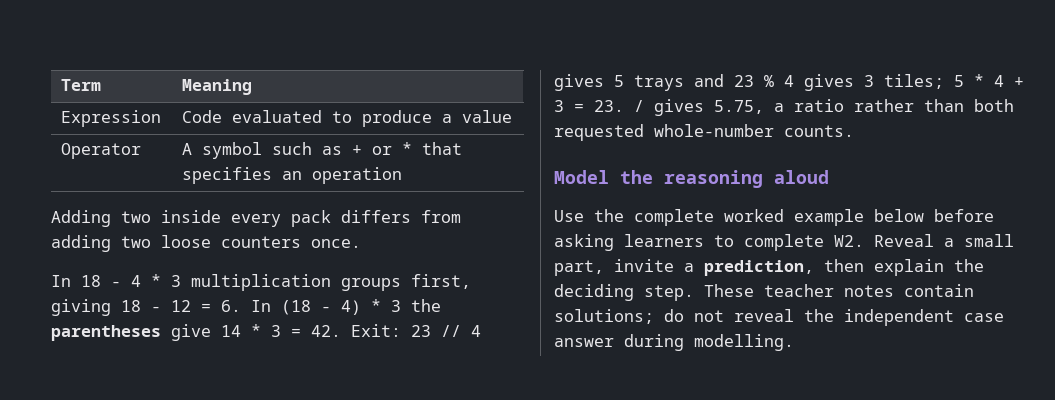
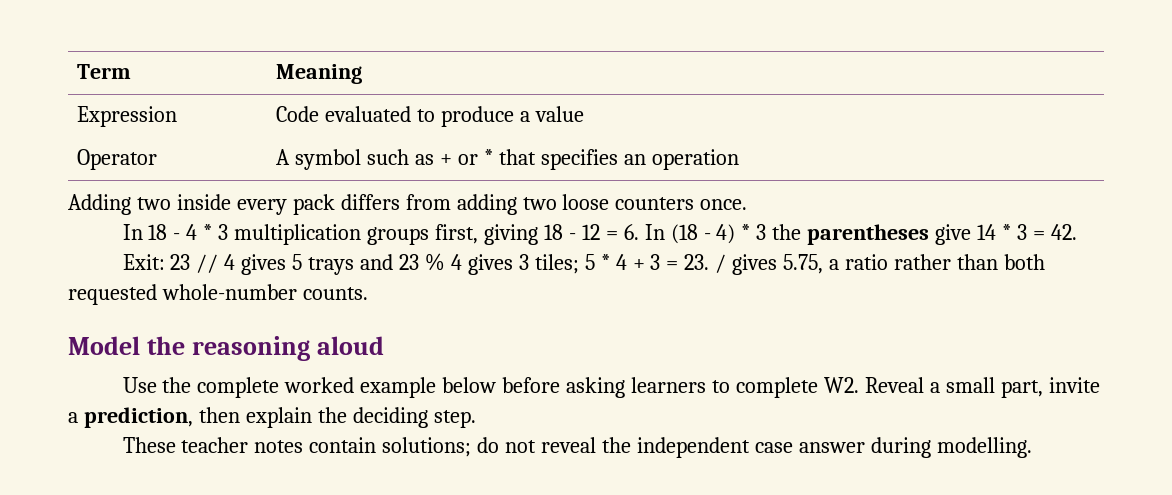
(341, 331) none -> (1077, 232) //
(694, 293) none -> (476, 419) //

